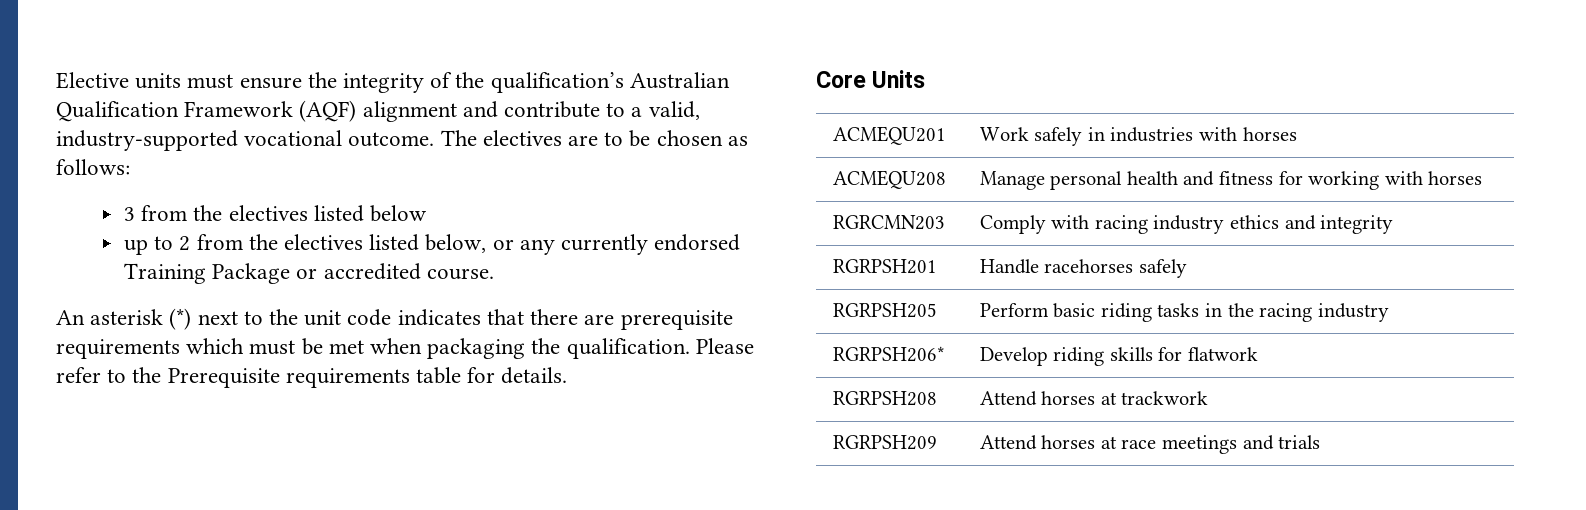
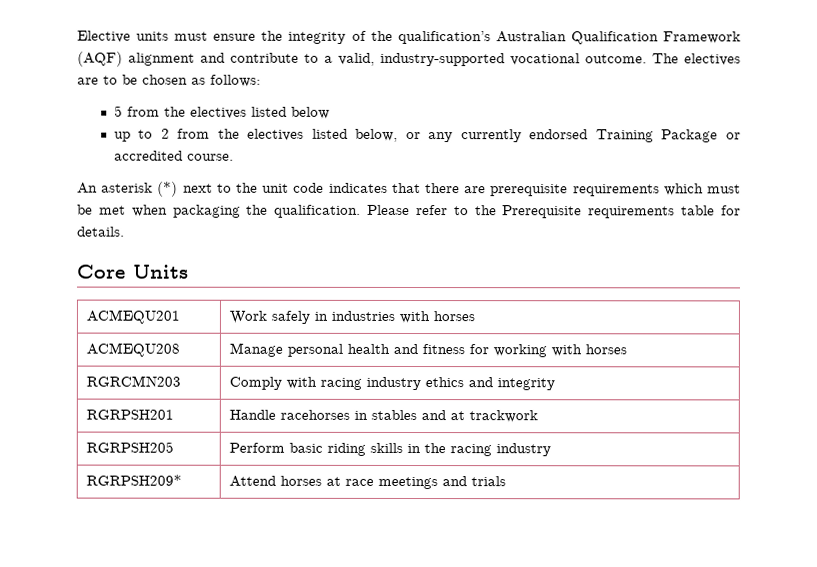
[123,207,135,221] 3 -> [113,105,123,117] 5
[1138,259,1187,278] safely -> [353,409,538,423] in stables and at trackwork
[1157,303,1200,317] tasks -> [369,442,403,453] skills
[832,346,945,362] [979,347,1258,366] [832,391,937,406] [979,391,1209,406] [832,435,937,450] RGRPSH206* | Develop riding skills for flatwork // RGRPSH208 | Attend horses at trackwork // RGRPSH209 -> [85,474,182,486] RGRPSH209*

